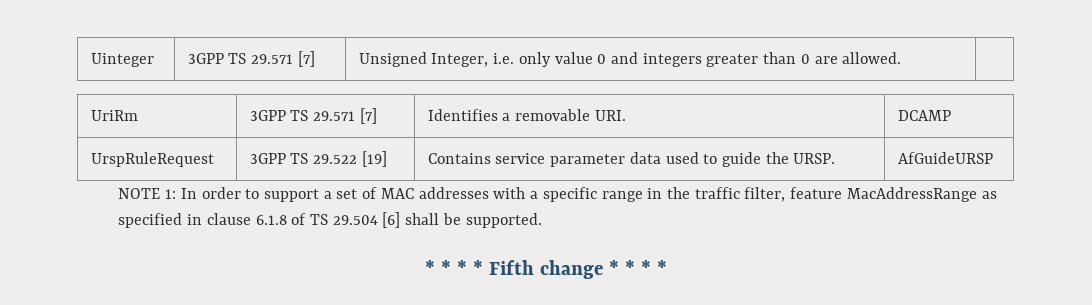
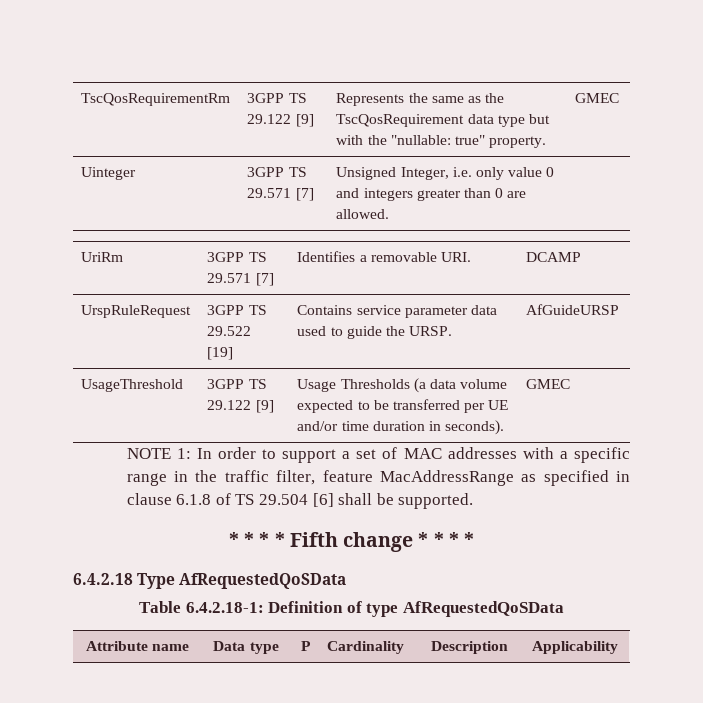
(90, 60) none -> [81,93,231,106] [247,93,307,103] [247,114,314,127] [336,93,505,106] [336,114,551,127] [336,135,547,148] [575,93,620,103] TscQosRequirementRm | 3GPP TS 29.122 [9] | Represents the same as the TscQosRequirement data type but with the "nullable: true" property. | GMEC //
(993, 158) none -> [81,379,184,392] [207,379,267,389] [207,400,274,413] [297,378,508,393] [297,399,509,413] [297,420,505,435] [526,379,571,389] // UsageThreshold | 3GPP TS 29.122 [9] | Usage Thresholds (a data volume expected to be transferred per UE and/or time duration in seconds). | GMEC
(667, 267) none -> [73,573,347,589] [139,601,564,617] [85,641,190,651] [213,641,279,654] [300,641,311,651] [327,641,405,654] [431,641,508,654] [531,641,618,654] // 6.4.2.18 Type AfRequestedQoSData // Table 6.4.2.18-1: Definition of type AfRequestedQoSData // Attribute name | Data type | P | Cardinality | Description | Applicability

